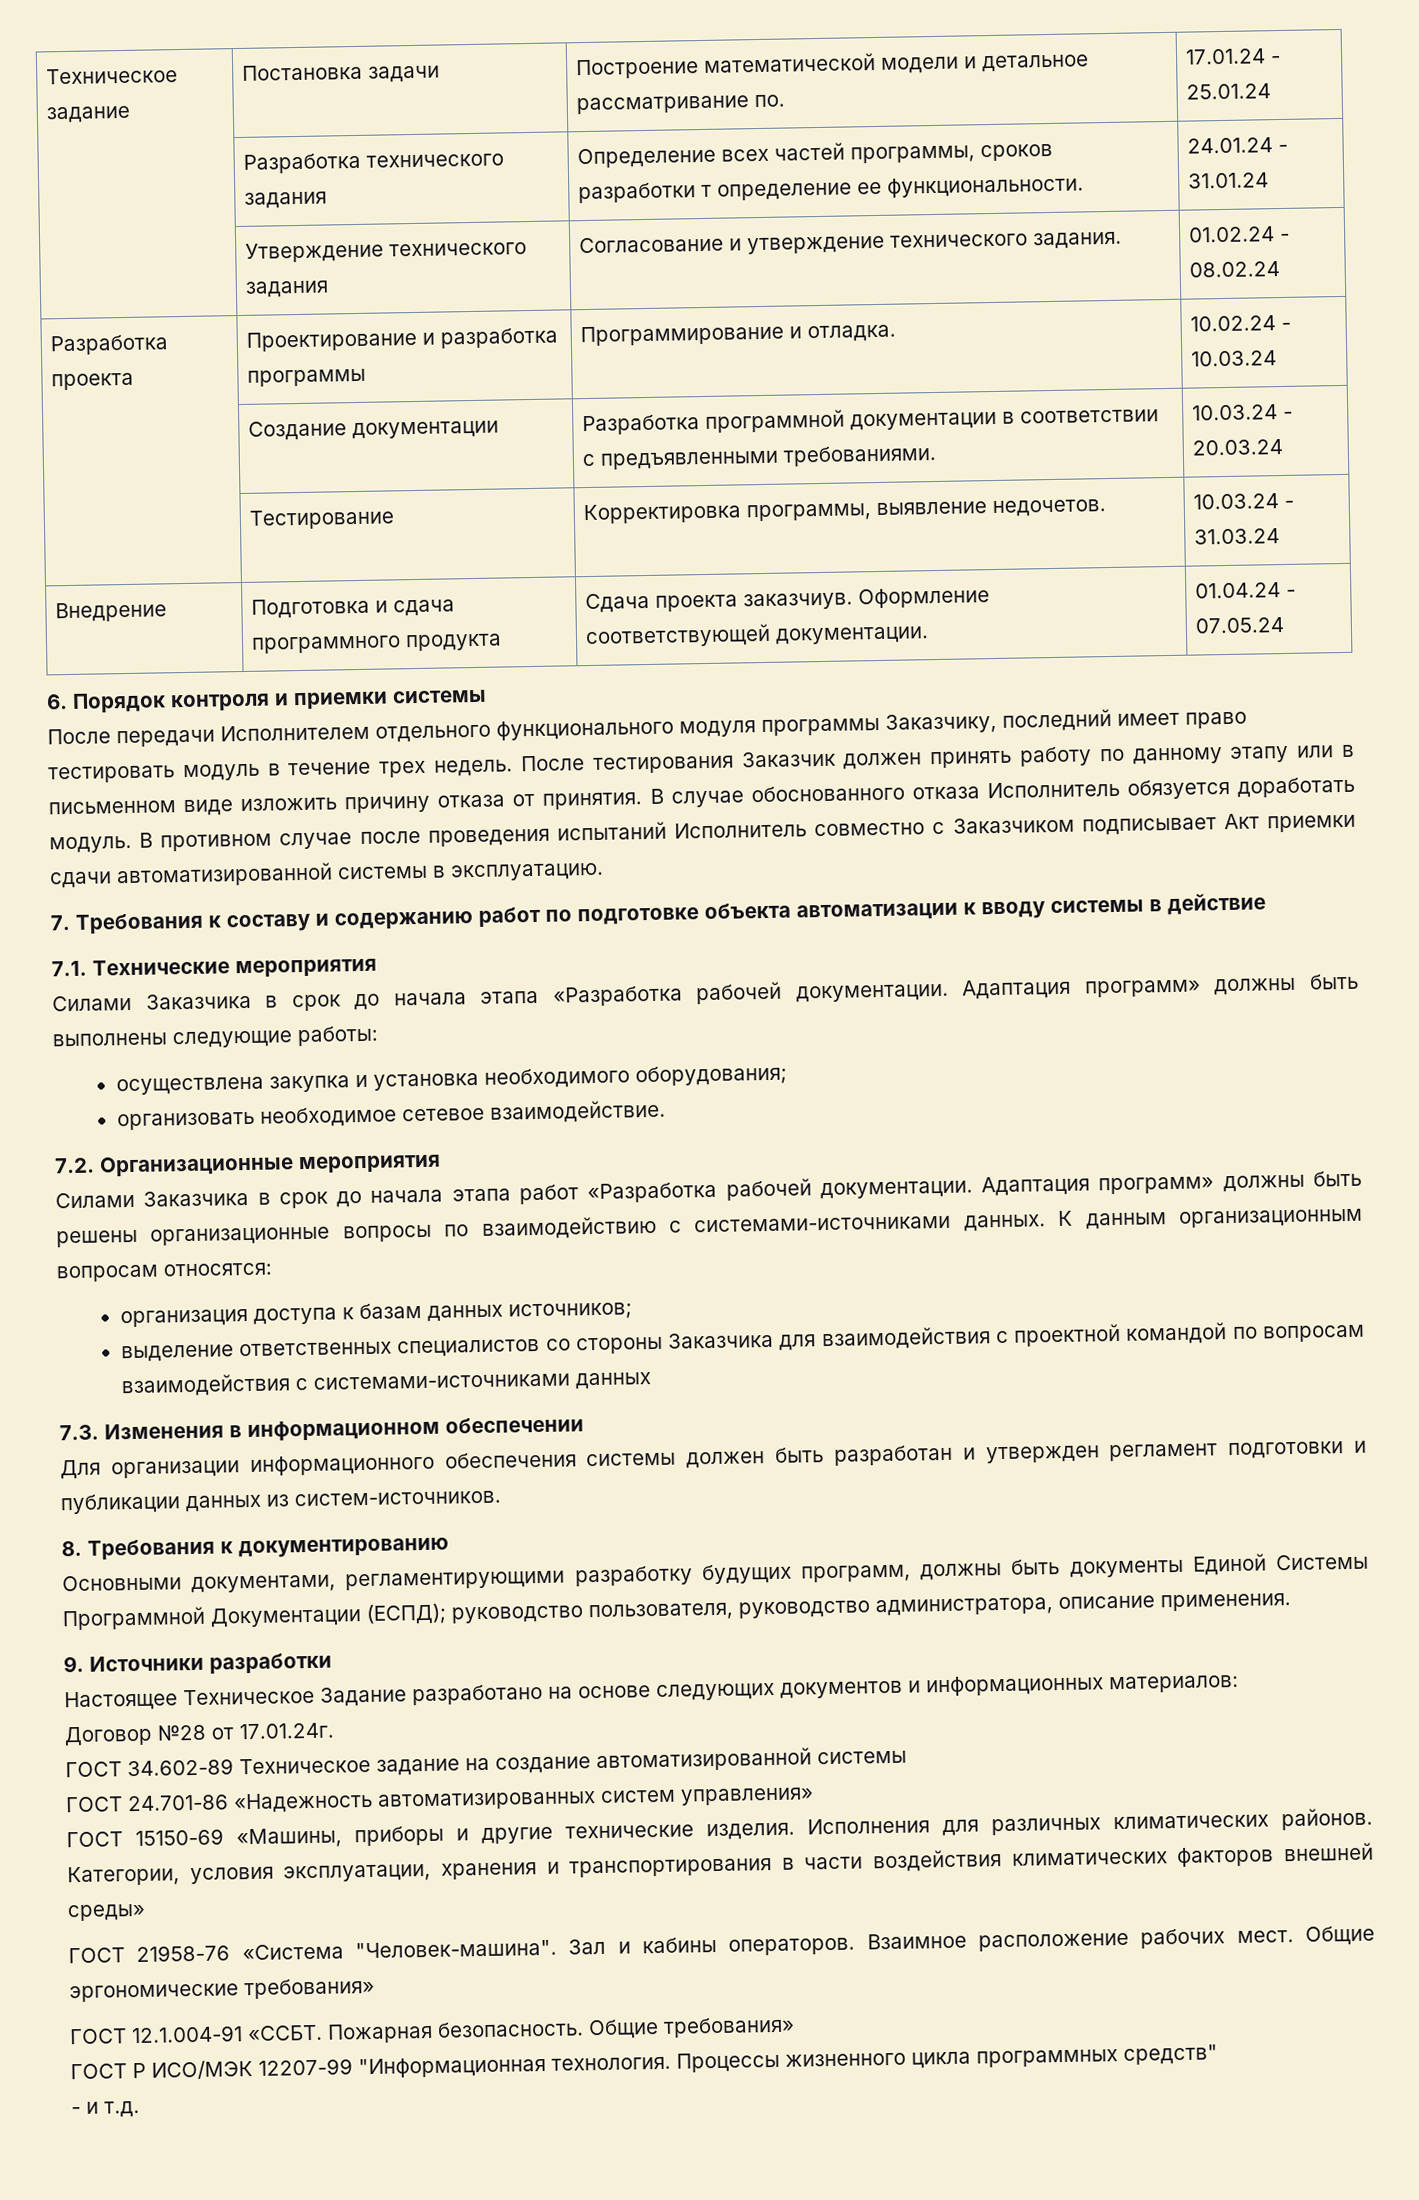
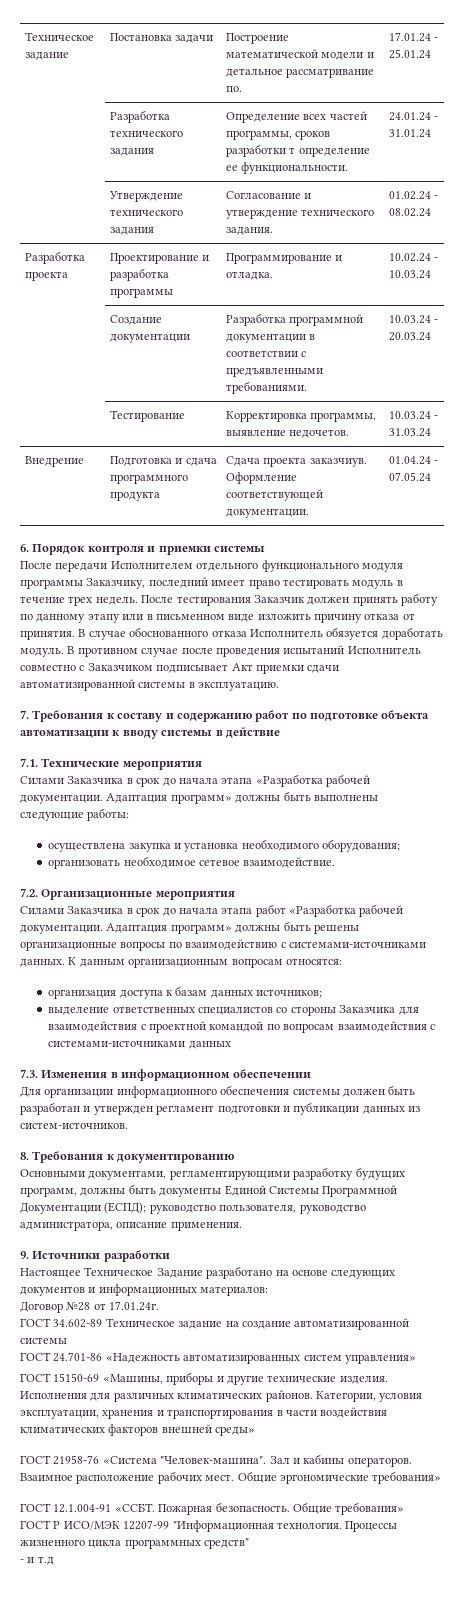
[104,2101,140,2118] т.д. -> [37,1556,54,1565] т.д

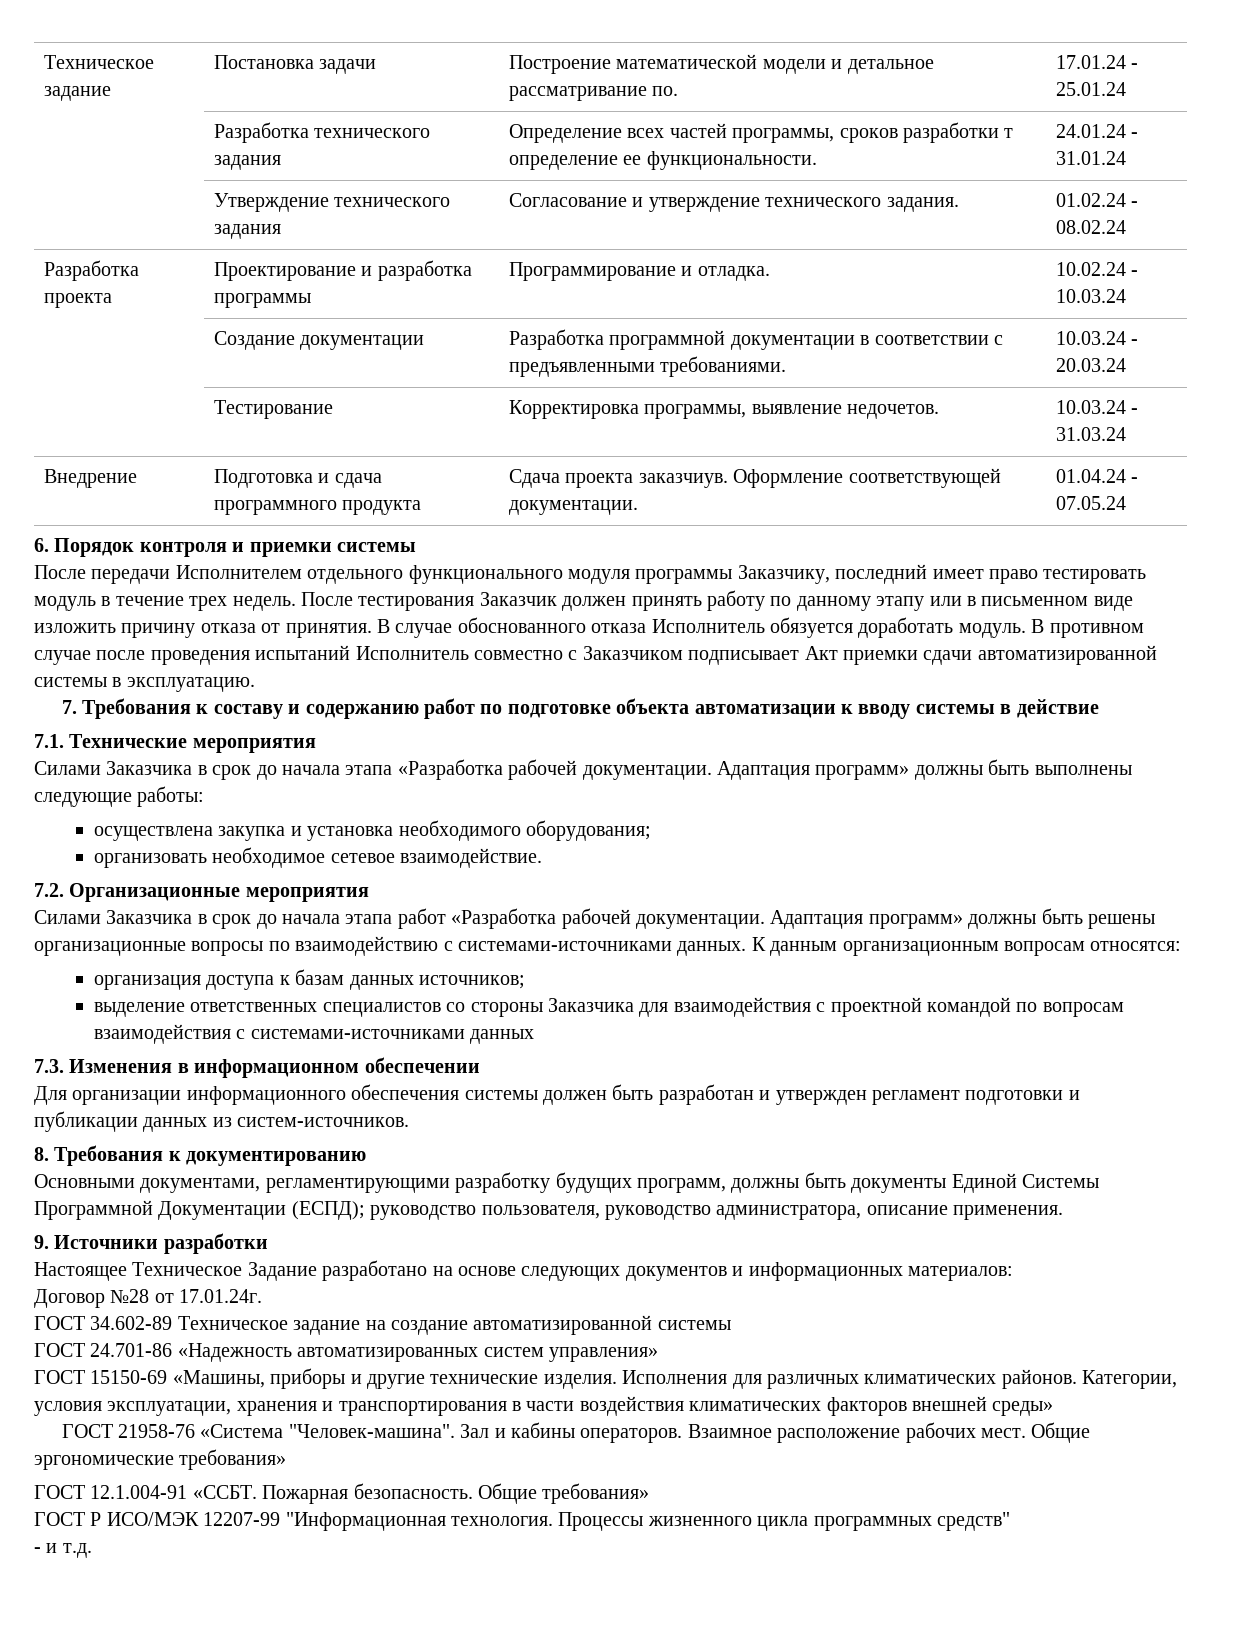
[37,1556,54,1565] т.д -> [62,1543,92,1558] т.д.

